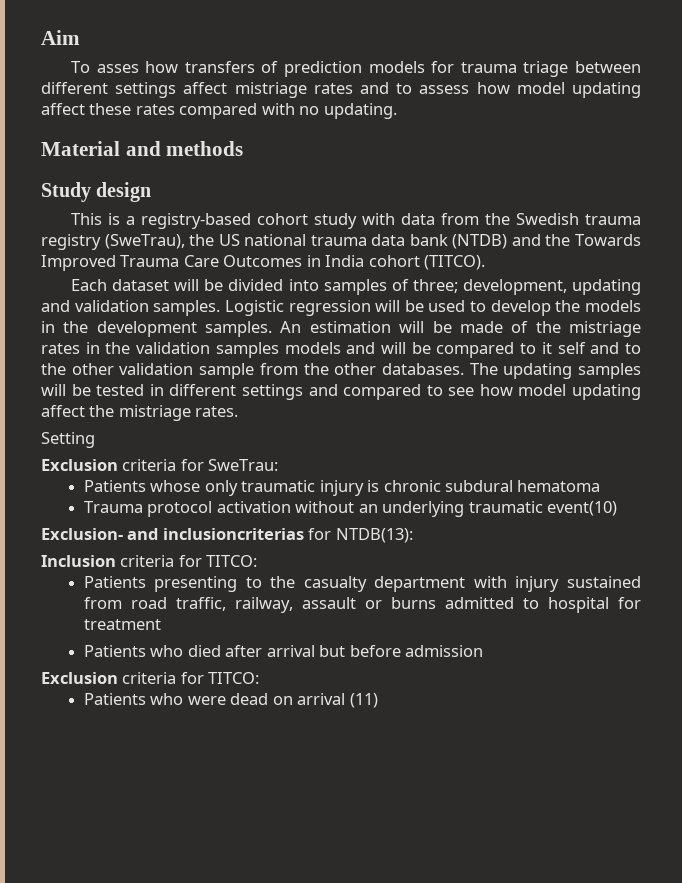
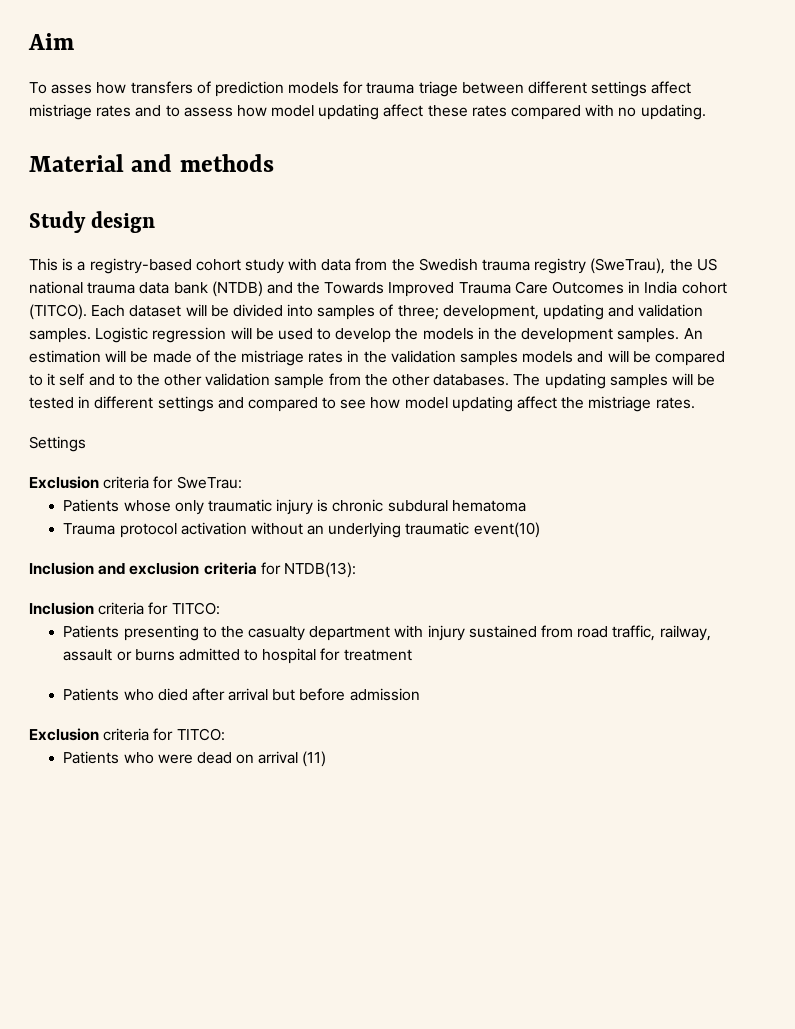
(486, 262) // -> (87, 312) none
[41,432,95,448] Setting -> [29,436,86,452] Settings
[41,528,304,540] Exclusion- and inclusioncriterias -> [29,562,257,575] Inclusion and exclusion criteria

